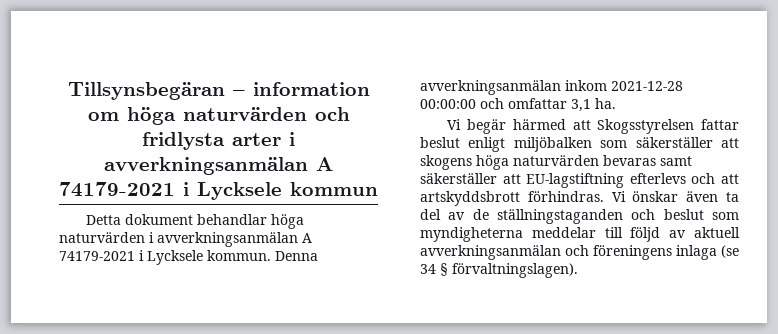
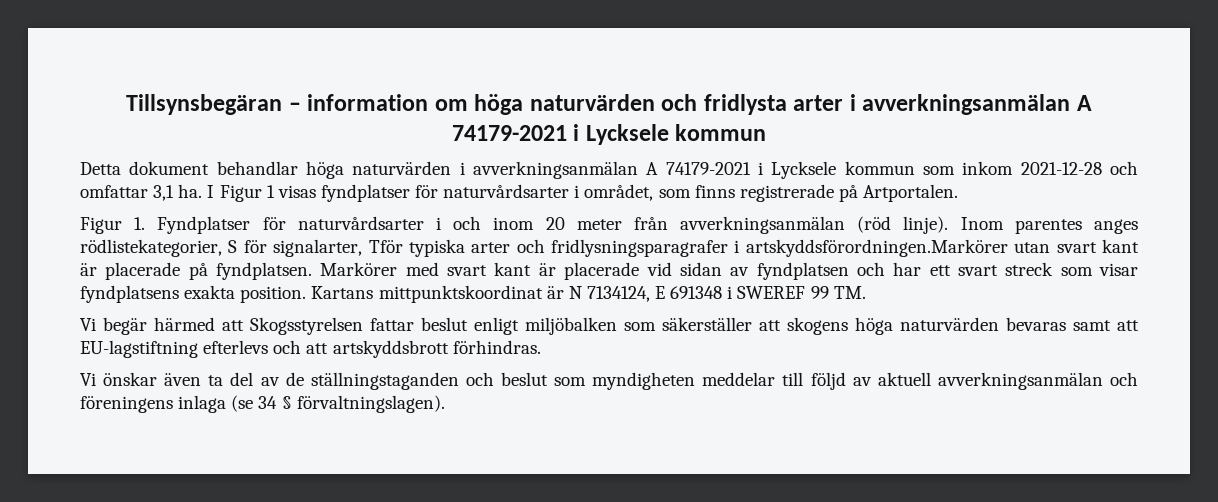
[207,250,318,261] [420,80,561,95] kommun. Denna avverkningsanmälan -> [844,161,956,175] kommun som
[420,99,476,109] 00:00:00 -> (1102, 168) none
(616, 103) none -> [207,184,959,202] [80,216,1138,234] [80,239,1139,257] [80,262,1139,280] [80,285,866,303] I Figur 1 visas fyndplatser för naturvårdsarter i området, som finns registrerade på Artportalen. // Figur 1. Fyndplatser för naturvårdsarter i och inom 20 meter från avverkningsanmälan (röd linje). Inom parentes anges rödlistekategorier, S för signalarter, Tför typiska arter och fridlysningsparagrafer i artskyddsförordningen.Markörer utan svart kant är placerade på fyndplatsen. Markörer med svart kant är placerade vid sidan av fyndplatsen och har ett svart streck som visar fyndplatsens exakta position. Kartans mittpunktskoordinat är N 7134124, E 691348 i SWEREF 99 TM.
[420,173,497,184] säkerställer -> (1111, 325) none
(604, 196) none -> (541, 347) //
[420,227,523,242] myndigheterna -> [592,372,696,390] myndigheten

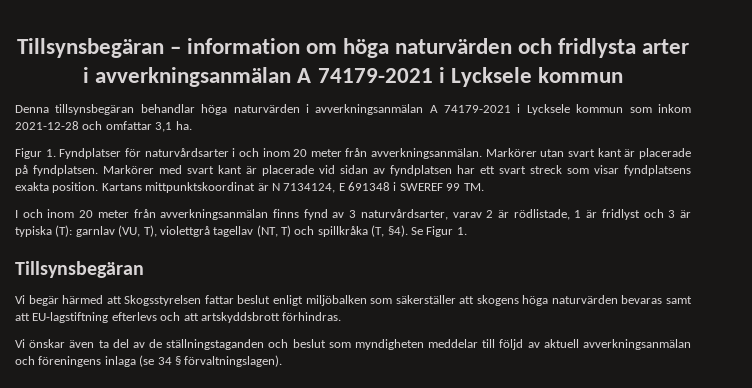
[80,161,210,175] Detta dokument -> [15,104,135,115] Denna tillsynsbegäran
[207,184,959,202] I Figur 1 visas fyndplatser för naturvårdsarter i området, som finns registrerade på Artportalen. -> (192, 125) none
[680,216,1138,234] [80,239,1008,257] avverkningsanmälan (röd linje). Inom parentes anges rödlistekategorier, S för signalarter, Tför typiska arter och fridlysningsparagrafer i artskyddsförordningen.Markörer -> [371,148,537,159] avverkningsanmälan. Markörer
[856,262,885,276] och -> (452, 170) none
(866, 292) none -> [15,209,691,220] [15,225,467,237] [15,261,144,278] // I och inom 20 meter från avverkningsanmälan finns fynd av 3 naturvårdsarter, varav 2 är rödlistade, 1 är fridlyst och 3 är typiska (T): garnlav (VU, T), violettgrå tagellav (NT, T) och spillkråka (T, §4). Se Figur 1. // Tillsynsbegäran

